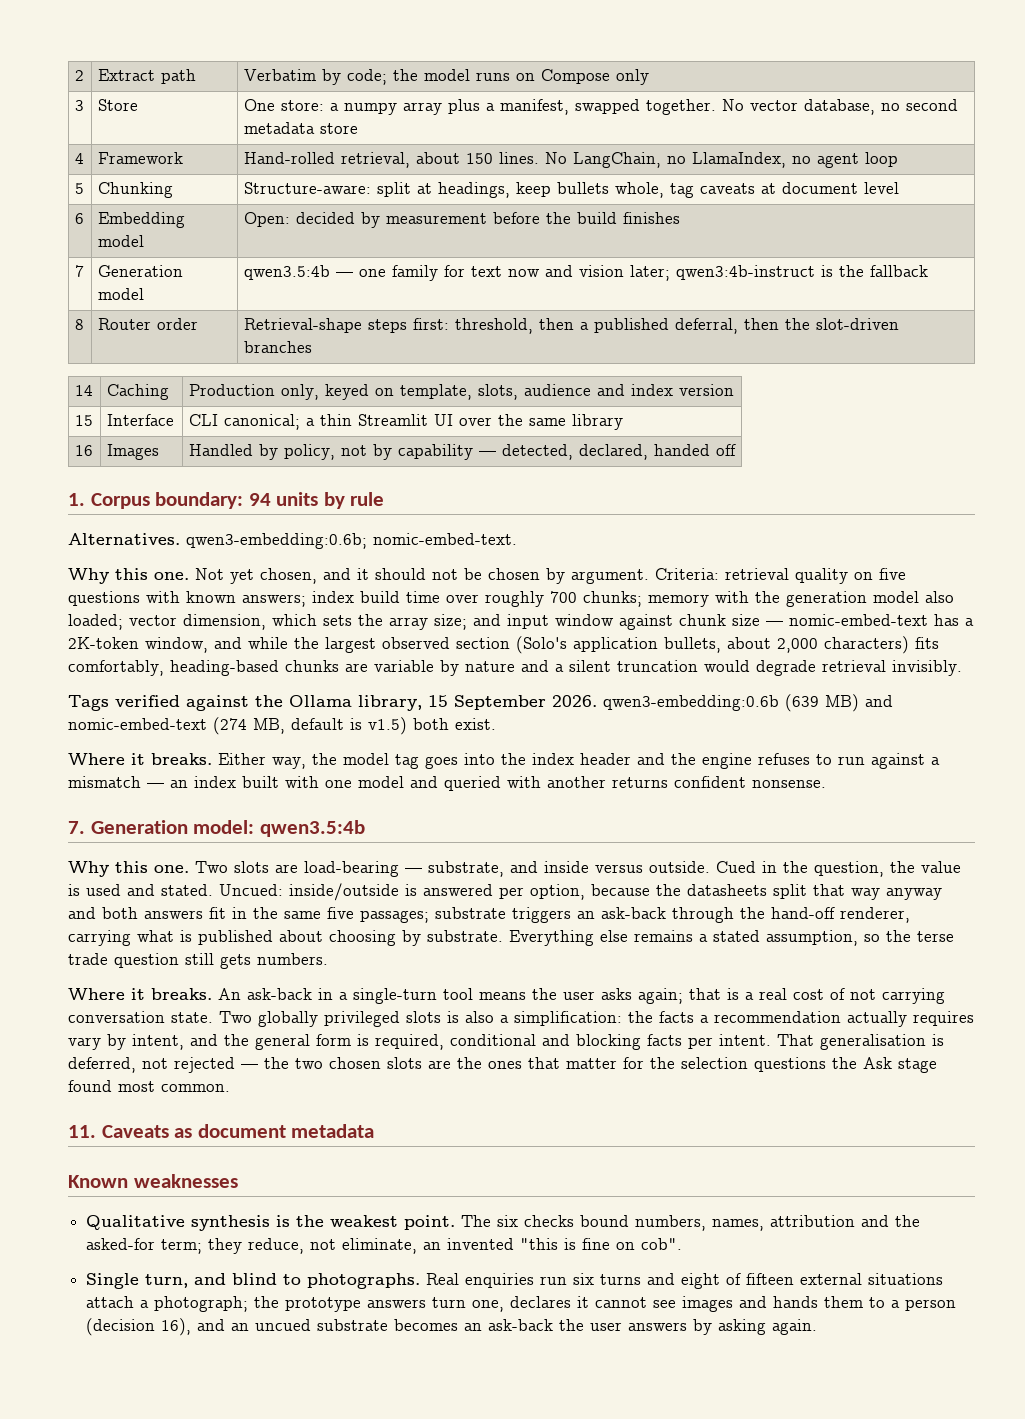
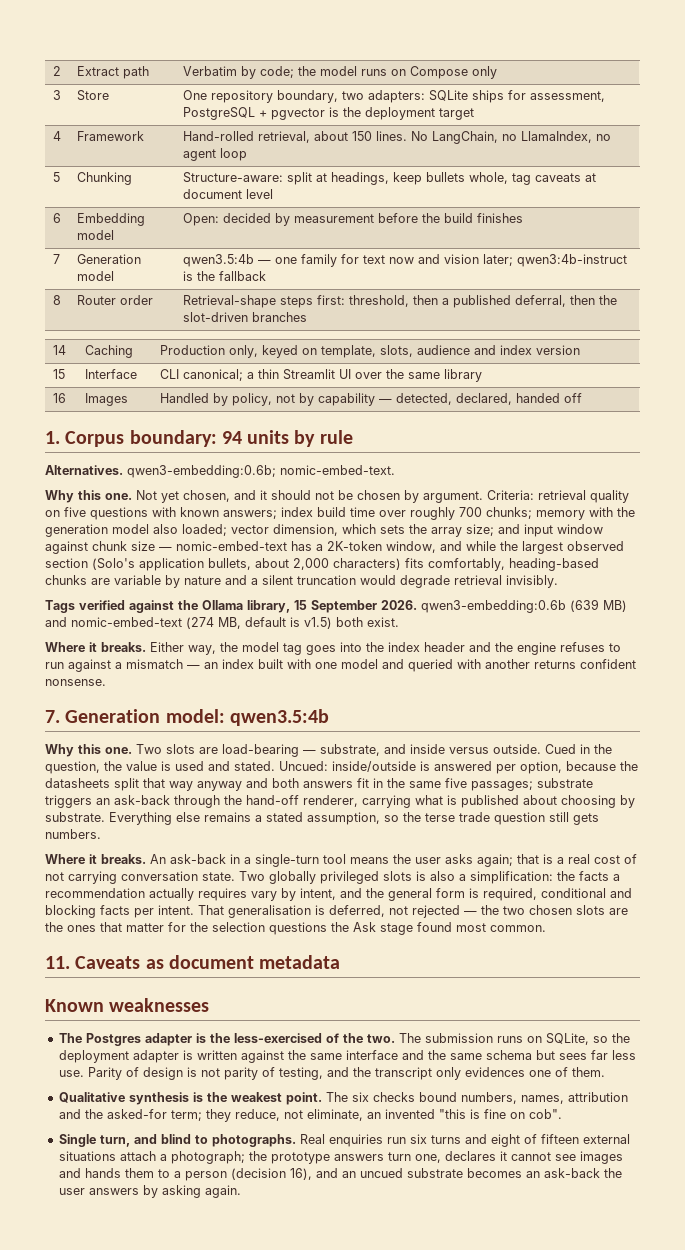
[280,99,958,115] [243,122,358,134] store: a numpy array plus a manifest, swapped together. No vector database, no second metadata store -> [210,90,605,103] [182,107,474,120] repository boundary, two adapters: SQLite ships for assessment, PostgreSQL + pgvector is the deployment target
(238, 1181) none -> [58,1033,630,1046] [58,1050,636,1063] [58,1067,605,1080] // The Postgres adapter is the less-exercised of the two. The submission runs on SQLite, so the deployment adapter is written against the same interface and the same schema but sees far less use. Parity of design is not parity of testing, and the transcript only evidences one of them.

